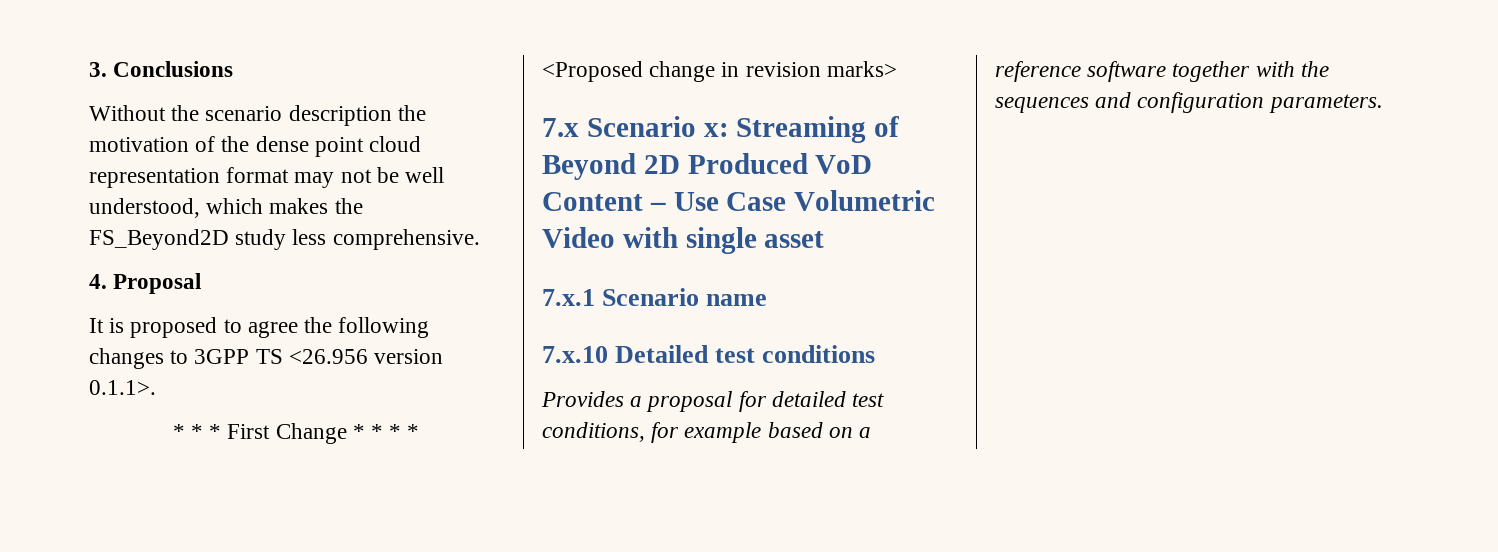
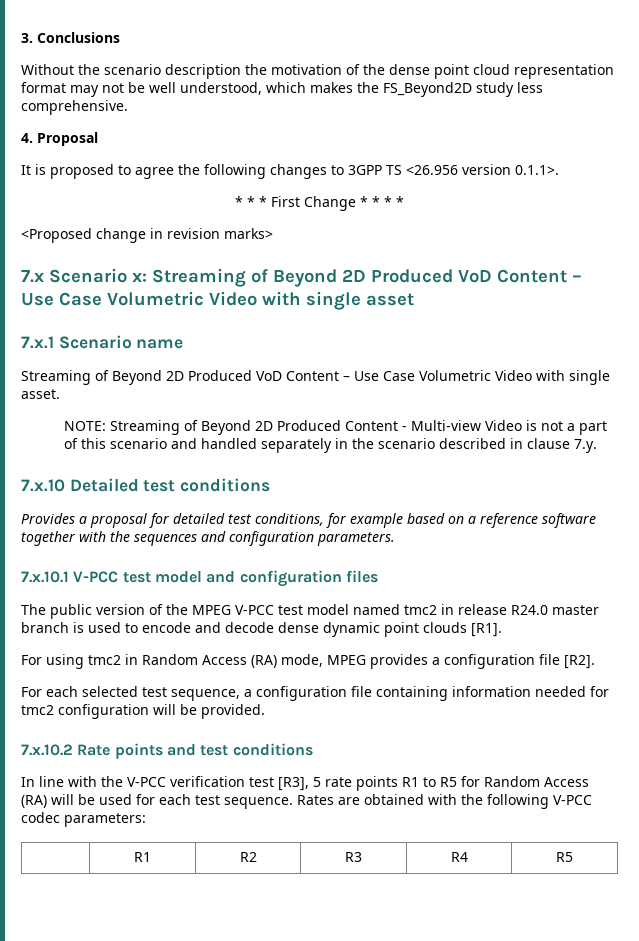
(768, 300) none -> [21,370,610,385] [21,389,60,399] [64,420,608,435] [64,438,598,453] // Streaming of Beyond 2D Produced VoD Content – Use Case Volumetric Video with single asset. // NOTE: Streaming of Beyond 2D Produced Content - Multi-view Video is not a part of this scenario and handled separately in the scenario described in clause 7.y.
(1383, 103) none -> [21,570,378,587] [21,604,599,619] [21,622,502,637] [21,654,595,669] [21,686,609,701] [21,704,265,719] [21,743,313,759] [21,776,589,791] [21,794,592,809] [21,812,146,827] [134,852,151,862] [239,852,257,862] [345,852,362,862] [450,852,468,862] [556,852,573,862] // 7.x.10.1 V-PCC test model and configuration files // The public version of the MPEG V-PCC test model named tmc2 in release R24.0 master branch is used to encode and decode dense dynamic point clouds [R1]. // For using tmc2 in Random Access (RA) mode, MPEG provides a configuration file [R2]. // For each selected test sequence, a configuration file containing information needed for tmc2 configuration will be provided. // 7.x.10.2 Rate points and test conditions // In line with the V-PCC verification test [R3], 5 rate points R1 to R5 for Random Access (RA) will be used for each test sequence. Rates are obtained with the following V-PCC codec parameters: // | R1 | R2 | R3 | R4 | R5

